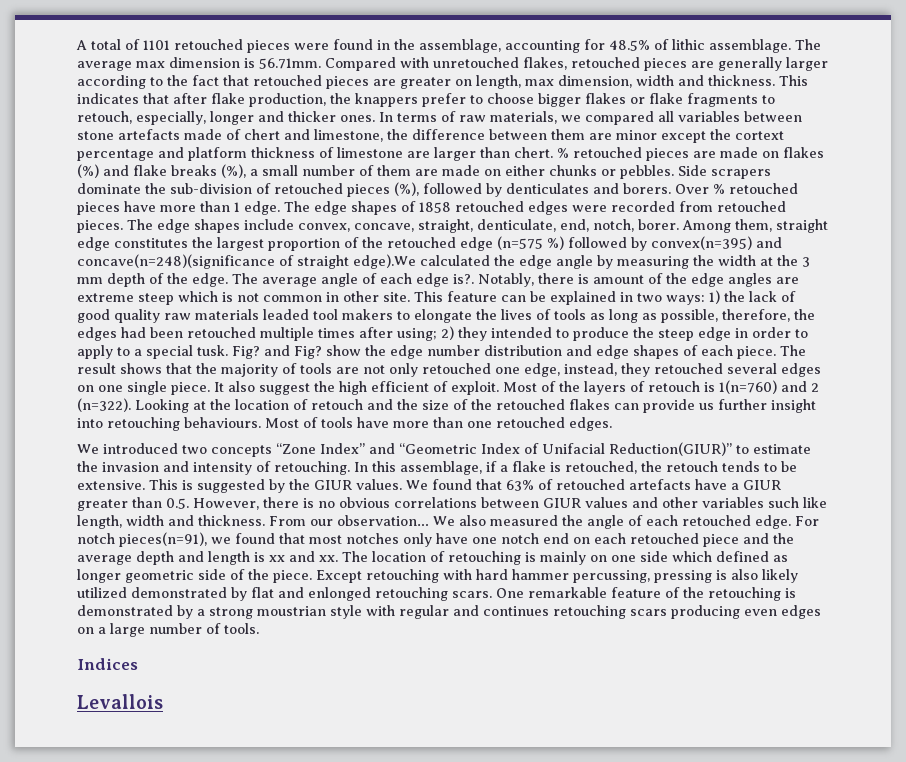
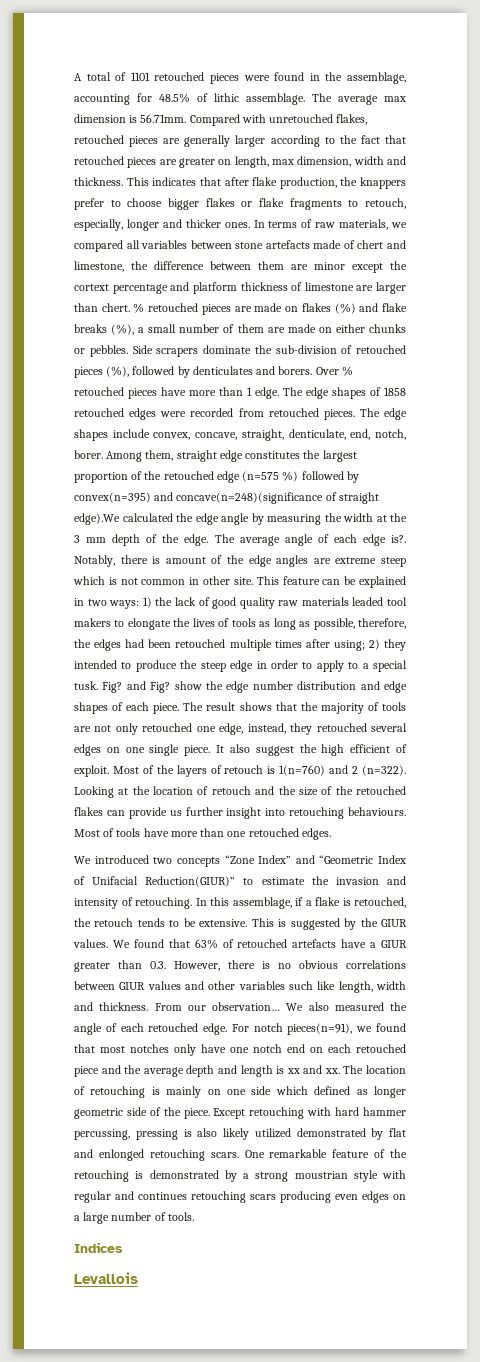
[166,498,189,509] 0.5. -> [150,961,166,969] 0.3.

